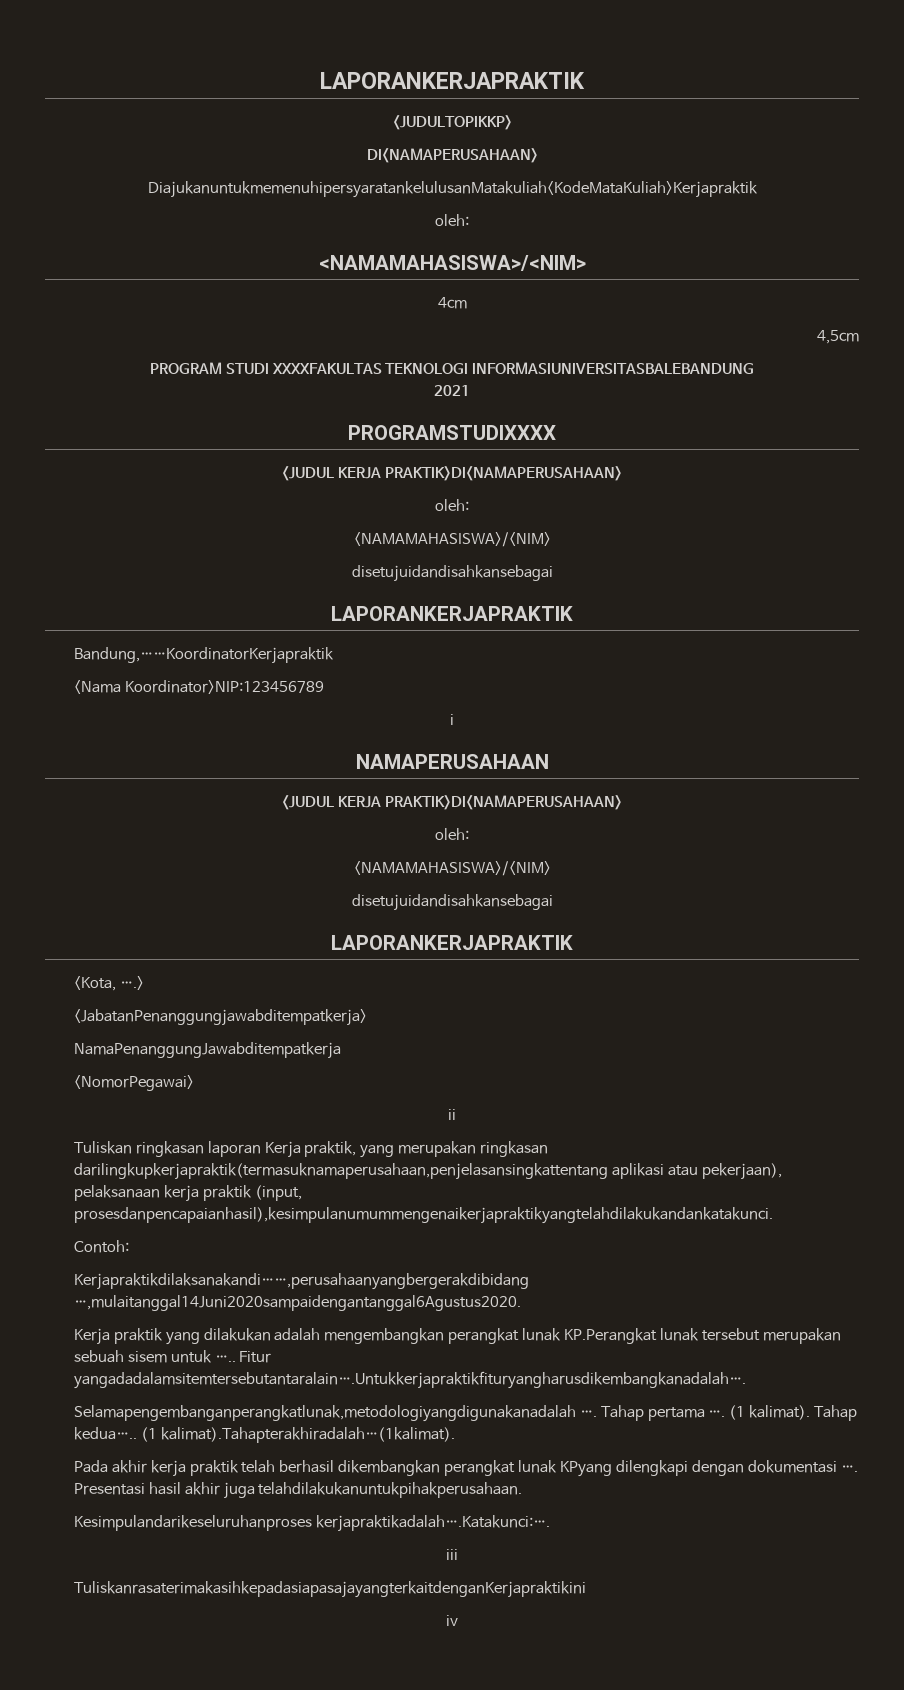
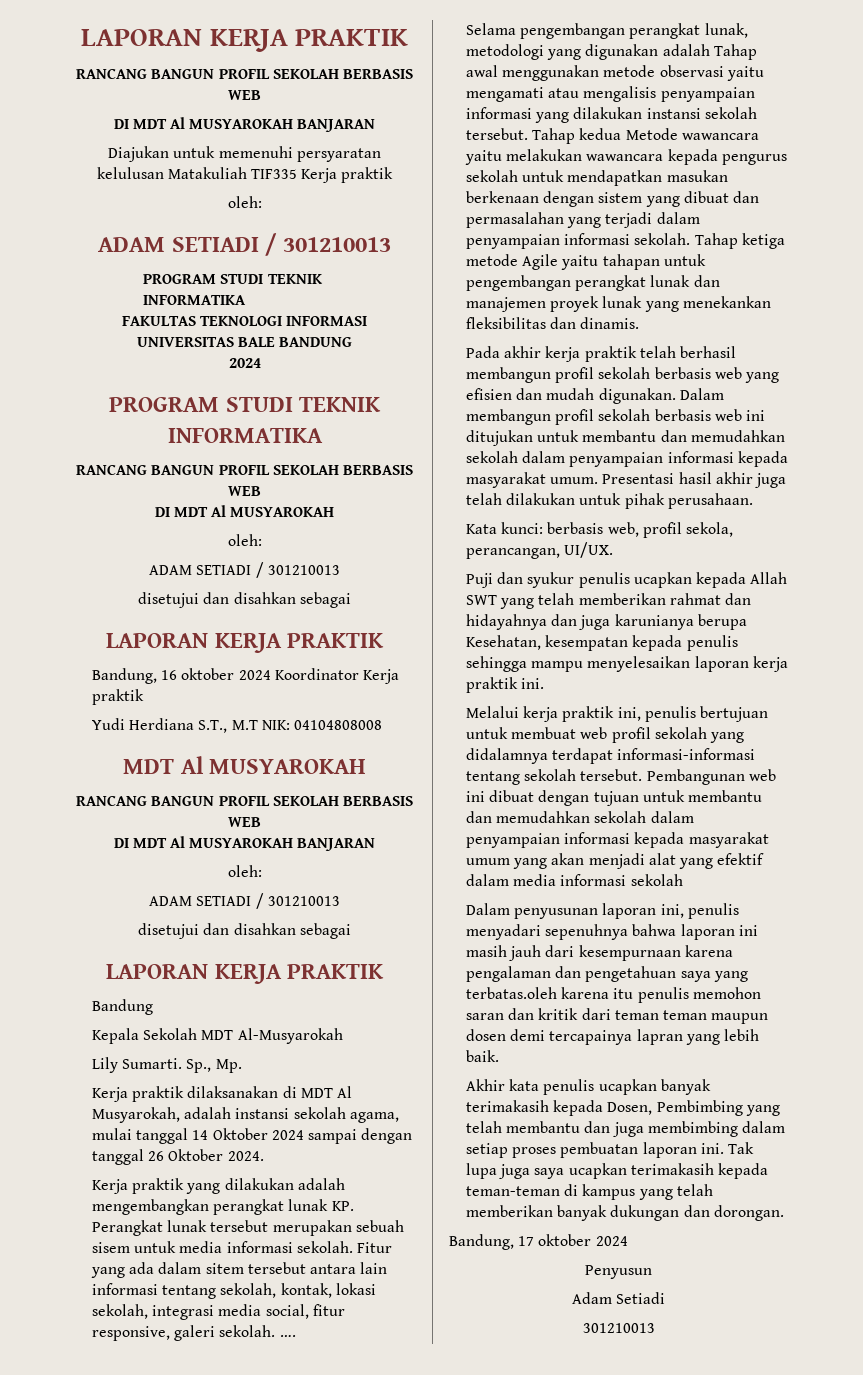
[320,72,585,89] [392,115,512,130] [366,148,538,163] [147,181,758,198] [435,214,469,226] [318,255,586,271] [437,297,467,309] [817,330,859,344] [149,362,755,374] [434,385,470,396] [348,425,556,440] [282,466,622,481] [435,499,469,511] [353,532,551,547] [351,565,553,582] [331,606,573,621] [73,647,334,664] [73,680,324,694] [450,714,454,725] [355,754,549,769] [282,795,622,810] [435,828,469,840] [353,861,551,876] [351,894,553,911] [331,935,573,950] [73,976,144,991] [73,1009,367,1026] [73,1042,341,1059] [73,1075,194,1091] [448,1109,456,1120] [73,1141,549,1158] [73,1163,782,1180] [73,1185,302,1202] [73,1207,773,1224] [73,1240,129,1253] [73,1273,529,1290] [73,1295,521,1311] LAPORANKERJAPRAKTIK // <JUDULTOPIKKP> // DI<NAMAPERUSAHAAN> // DiajukanuntukmemenuhipersyaratankelulusanMatakuliah<KodeMataKuliah>Kerjapraktik // oleh: // <NAMAMAHASISWA>/<NIM> // 4cm // 4,5cm // PROGRAM STUDI XXXXFAKULTAS TEKNOLOGI INFORMASIUNIVERSITASBALEBANDUNG // 2021 // PROGRAMSTUDIXXXX // <JUDUL KERJA PRAKTIK>DI<NAMAPERUSAHAAN> // oleh: // <NAMAMAHASISWA>/<NIM> // disetujuidandisahkansebagai // LAPORANKERJAPRAKTIK // Bandung,……KoordinatorKerjapraktik // <Nama Koordinator>NIP:123456789 // i // NAMAPERUSAHAAN // <JUDUL KERJA PRAKTIK>DI<NAMAPERUSAHAAN> // oleh: // <NAMAMAHASISWA>/<NIM> // disetujuidandisahkansebagai // LAPORANKERJAPRAKTIK // <Kota, ….> // <JabatanPenanggungjawabditempatkerja> // NamaPenanggungJawabditempatkerja // <NomorPegawai> // ii // Tuliskan ringkasan laporan Kerja praktik, yang merupakan ringkasan darilingkupkerjapraktik(termasuknamaperusahaan,penjelasansingkattentang aplikasi atau pekerjaan), pelaksanaan kerja praktik (input, prosesdanpencapaianhasil),kesimpulanumummengenaikerjapraktikyangtelahdilakukandankatakunci. // Contoh: // Kerjapraktikdilaksanakandi……,perusahaanyangbergerakdibidang …,mulaitanggal14Juni2020sampaidengantanggal6Agustus2020. -> [80,29,409,52] [76,68,413,79] [228,90,261,100] [113,117,376,132] [108,146,381,162] [96,167,394,183] [227,196,262,208] [98,233,391,256] [143,274,323,284] [143,295,247,305] [121,316,368,326] [136,337,353,347] [228,358,261,368] [109,397,381,412] [167,428,323,443] [76,464,413,475] [228,486,261,496] [154,505,335,517] [227,534,262,546] [149,562,340,578] [138,592,351,608] [106,633,384,653] [92,668,399,684] [92,689,145,705] [92,718,382,733] [123,756,366,774] [76,795,413,806] [228,817,261,827] [113,836,376,851] [227,865,262,877] [149,893,340,909] [138,923,351,939] [106,964,384,984] [92,999,154,1015] [92,1028,343,1044] [92,1057,242,1073] [92,1086,352,1102] [92,1107,399,1123] [92,1128,413,1144] [92,1149,264,1165] LAPORAN KERJA PRAKTIK // RANCANG BANGUN PROFIL SEKOLAH BERBASIS WEB // DI MDT Al MUSYAROKAH BANJARAN // Diajukan untuk memenuhi persyaratan kelulusan Matakuliah TIF335 Kerja praktik // oleh: // ADAM SETIADI / 301210013 // PROGRAM STUDI TEKNIK INFORMATIKA // FAKULTAS TEKNOLOGI INFORMASI UNIVERSITAS BALE BANDUNG // 2024 // PROGRAM STUDI TEKNIK INFORMATIKA // RANCANG BANGUN PROFIL SEKOLAH BERBASIS WEB // DI MDT Al MUSYAROKAH // oleh: // ADAM SETIADI / 301210013 // disetujui dan disahkan sebagai // LAPORAN KERJA PRAKTIK // Bandung, 16 oktober 2024 Koordinator Kerja praktik // Yudi Herdiana S.T., M.T NIK: 04104808008 // MDT Al MUSYAROKAH // RANCANG BANGUN PROFIL SEKOLAH BERBASIS WEB // DI MDT Al MUSYAROKAH BANJARAN // oleh: // ADAM SETIADI / 301210013 // disetujui dan disahkan sebagai // LAPORAN KERJA PRAKTIK // Bandung // Kepala Sekolah MDT Al-Musyarokah // Lily Sumarti. Sp., Mp. // Kerja praktik dilaksanakan di MDT Al Musyarokah, adalah instansi sekolah agama, mulai tanggal 14 Oktober 2024 sampai dengan tanggal 26 Oktober 2024.
[564,1328,658,1344] KP.Perangkat -> [331,1201,354,1211] [92,1220,164,1236] KP. Perangkat
[214,1351,272,1363] [73,1371,746,1389] [73,1405,858,1422] [73,1427,455,1443] ….. Fitur yangadadalamsitemtersebutantaralain….Untukkerjapraktikfituryangharusdikembangkanadalah…. // Selamapengembanganperangkatlunak,metodologiyangdigunakanadalah …. Tahap pertama …. (1 kalimat). Tahap kedua….. (1 kalimat).Tahapterakhiradalah…(1kalimat). -> [179,1241,392,1253] [91,1262,388,1278] [92,1283,376,1299] [92,1304,345,1320] [92,1325,296,1341] [466,23,748,39] [466,44,757,60] [466,65,764,81] [466,86,755,102] [466,107,757,123] [466,128,759,144] [465,149,787,165] [466,170,728,186] [466,191,759,207] [466,212,700,228] [466,233,785,249] [466,254,706,270] [466,275,720,291] [466,296,771,312] [466,317,640,329] media informasi sekolah. Fitur yang ada dalam sitem tersebut antara lain informasi tentang sekolah, kontak, lokasi sekolah, integrasi media social, fitur responsive, galeri sekolah. …. // Selama pengembangan perangkat lunak, metodologi yang digunakan adalah Tahap awal menggunakan metode observasi yaitu mengamati atau mengalisis penyampaian informasi yang dilakukan instansi sekolah tersebut. Tahap kedua Metode wawancara yaitu melakukan wawancara kepada pengurus sekolah untuk mendapatkan masukan berkenaan dengan sistem yang dibuat dan permasalahan yang terjadi dalam penyampaian informasi sekolah. Tahap ketiga metode Agile yaitu tahapan untuk pengembangan perangkat lunak dan manajemen proyek lunak yang menekankan fleksibilitas dan dinamis.
[338,1460,858,1477] [73,1482,523,1499] [73,1515,550,1532] [446,1549,458,1560] [73,1581,586,1598] [446,1615,458,1626] dikembangkan perangkat lunak KPyang dilengkapi dengan dokumentasi …. Presentasi hasil akhir juga telahdilakukanuntukpihakperusahaan. // Kesimpulandarikeseluruhanproses kerjapraktikadalah….Katakunci:…. // iii // TuliskanrasaterimakasihkepadasiapasajayangterkaitdenganKerjapraktikini // iv -> [466,367,779,383] [466,388,724,404] [466,409,765,425] [466,430,785,446] [466,451,788,467] [466,472,786,488] [466,493,753,509] [466,522,733,538] [466,542,614,559] [466,572,788,588] [466,593,751,609] [466,614,747,630] [466,635,738,651] [466,656,788,672] [466,677,545,693] [466,706,768,722] [466,727,744,743] [466,748,756,764] [466,769,776,785] [466,790,762,806] [466,811,694,823] [466,832,769,848] [466,853,765,869] [466,874,683,886] [466,903,739,919] [466,924,758,940] [466,945,733,961] [466,966,748,982] [466,987,761,1003] [466,1008,769,1024] [466,1029,759,1045] [466,1050,500,1062] [466,1079,711,1095] [466,1100,780,1116] [466,1121,785,1137] [466,1142,754,1158] [466,1163,768,1179] [466,1184,713,1200] [466,1205,784,1221] [449,1234,628,1250] [585,1265,652,1279] [571,1292,666,1304] [582,1323,655,1333] membangun profil sekolah berbasis web yang efisien dan mudah digunakan. Dalam membangun profil sekolah berbasis web ini ditujukan untuk membantu dan memudahkan sekolah dalam penyampaian informasi kepada masyarakat umum. Presentasi hasil akhir juga telah dilakukan untuk pihak perusahaan. // Kata kunci: berbasis web, profil sekola, perancangan, UI/UX. // Puji dan syukur penulis ucapkan kepada Allah SWT yang telah memberikan rahmat dan hidayahnya dan juga karunianya berupa Kesehatan, kesempatan kepada penulis sehingga mampu menyelesaikan laporan kerja praktik ini. // Melalui kerja praktik ini, penulis bertujuan untuk membuat web profil sekolah yang didalamnya terdapat informasi-informasi tentang sekolah tersebut. Pembangunan web ini dibuat dengan tujuan untuk membantu dan memudahkan sekolah dalam penyampaian informasi kepada masyarakat umum yang akan menjadi alat yang efektif dalam media informasi sekolah // Dalam penyusunan laporan ini, penulis menyadari sepenuhnya bahwa laporan ini masih jauh dari kesempurnaan karena pengalaman dan pengetahuan saya yang terbatas.oleh karena itu penulis memohon saran dan kritik dari teman teman maupun dosen demi tercapainya lapran yang lebih baik. // Akhir kata penulis ucapkan banyak terimakasih kepada Dosen, Pembimbing yang telah membantu dan juga membimbing dalam setiap proses pembuatan laporan ini. Tak lupa juga saya ucapkan terimakasih kepada teman-teman di kampus yang telah memberikan banyak dukungan dan dorongan. // Bandung, 17 oktober 2024 // Penyusun // Adam Setiadi // 301210013

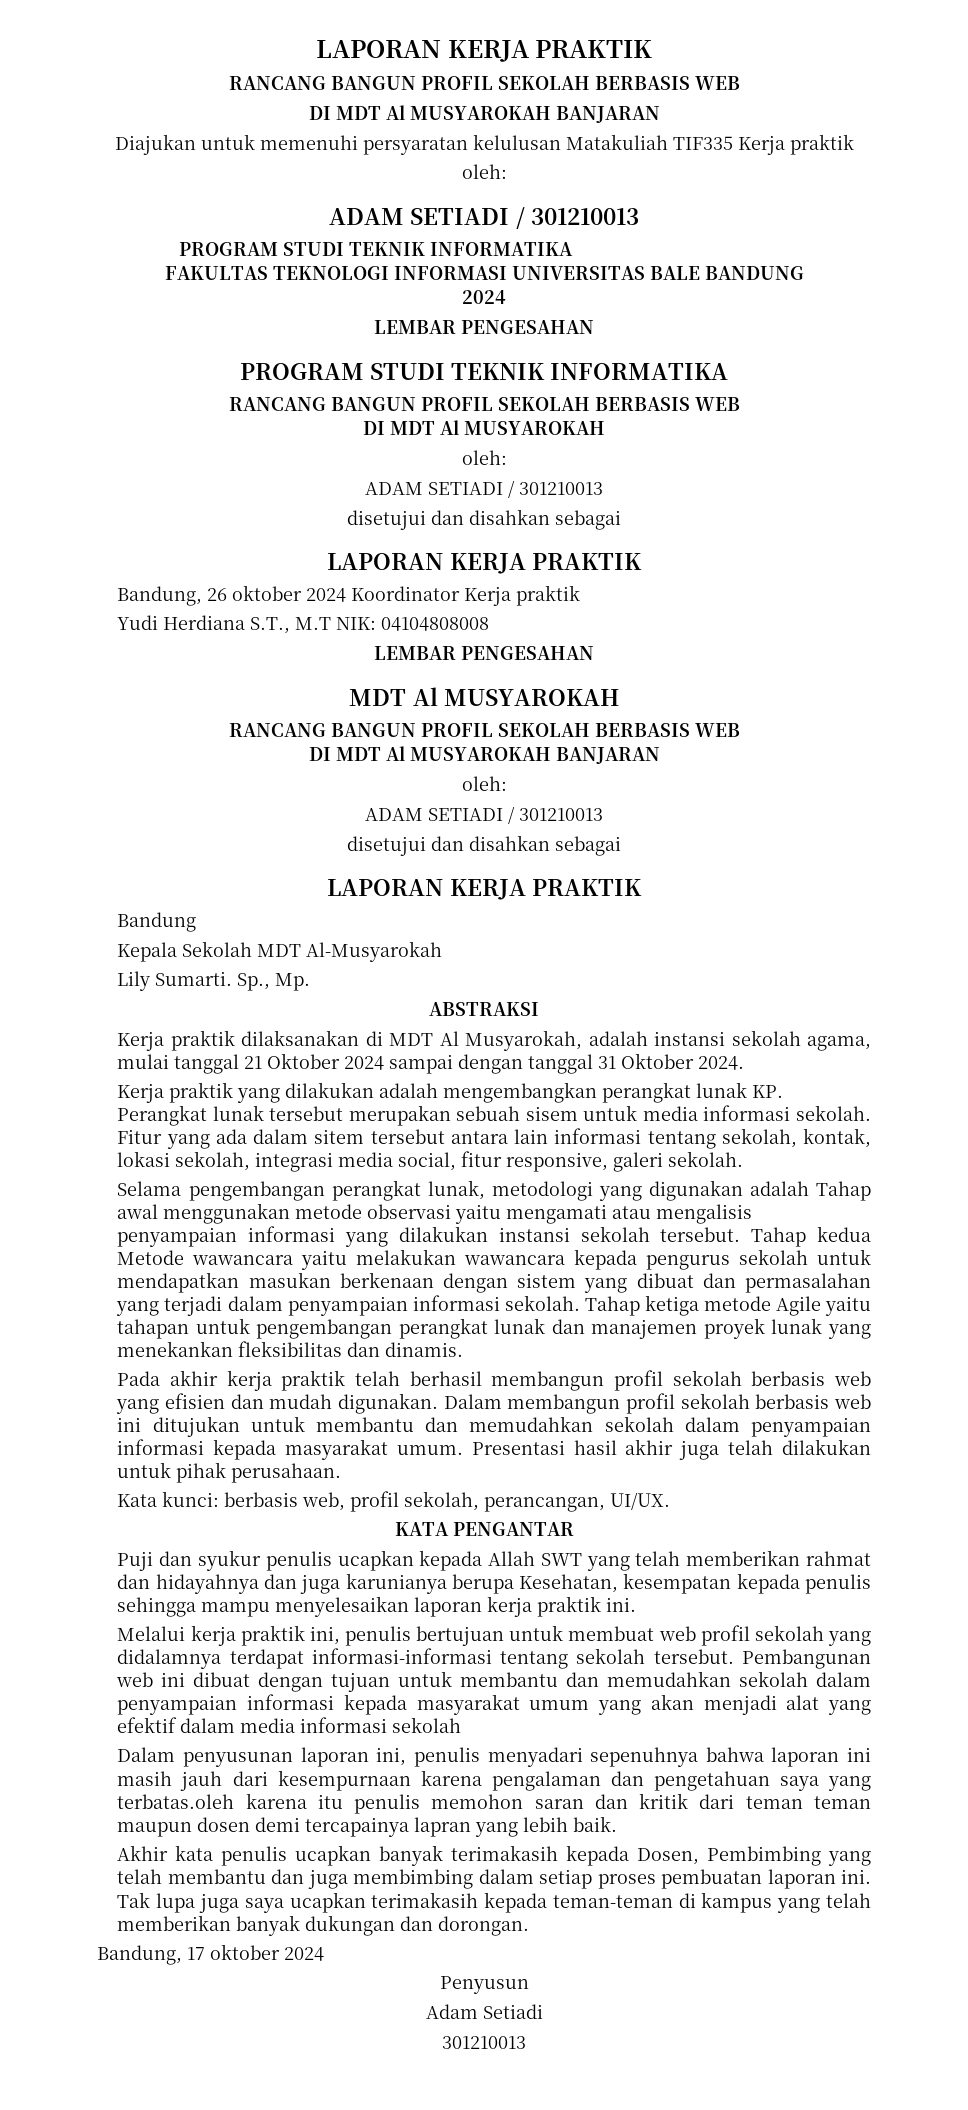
(261, 363) none -> [374,320,594,334] // LEMBAR PENGESAHAN
[161,670,178,680] 16 -> [207,588,228,601] 26
(382, 725) none -> [374,646,594,660] // LEMBAR PENGESAHAN
(242, 1066) none -> [429,1002,539,1016] // ABSTRAKSI
[192,1130,209,1140] 14 -> [244,1056,263,1069] 21
[148,1151,165,1161] 26 -> [598,1056,617,1069] 31
[279,1335,296,1337] …. -> (744, 1159) none
[685,522,733,537] sekola, -> [404,1491,480,1511] sekolah,
(614, 550) none -> [394,1522,574,1536] // KATA PENGANTAR

